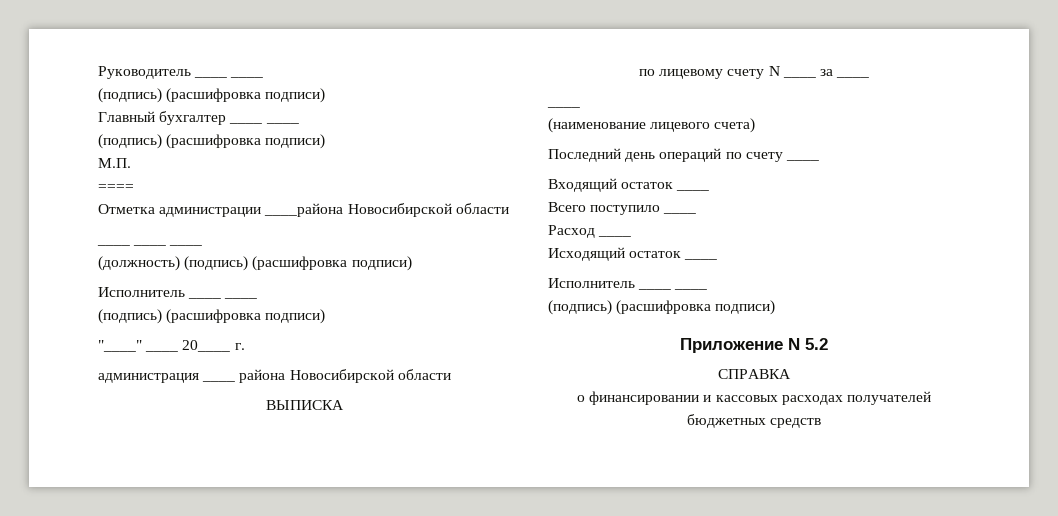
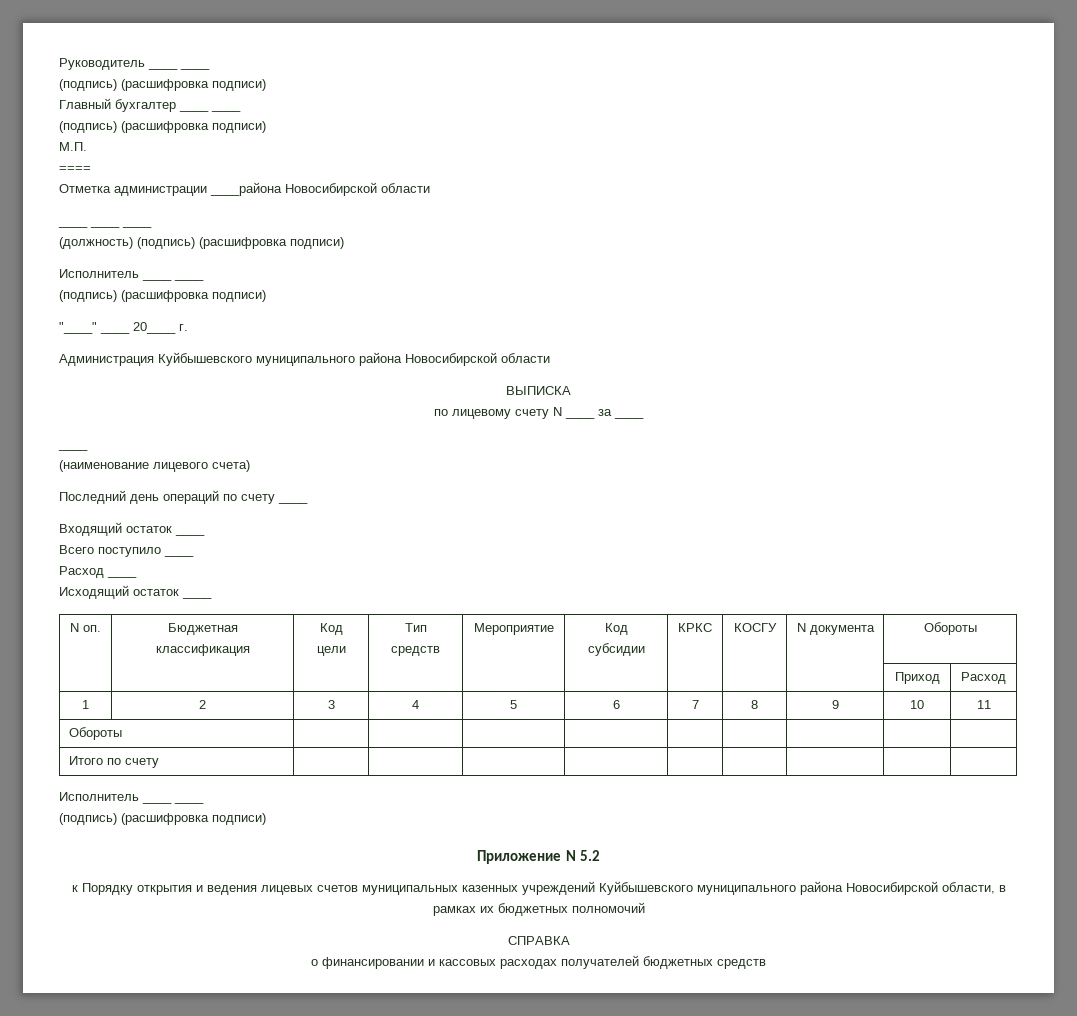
[98,373,236,383] администрация ____ -> [59,352,355,366] Администрация Куйбышевского муниципального
(718, 259) none -> [70,623,101,632] [167,623,238,635] [155,644,250,656] [319,623,343,635] [316,646,346,656] [404,623,427,632] [391,646,440,656] [473,623,554,635] [604,623,628,635] [587,643,645,656] [678,623,712,632] [733,623,777,632] [796,623,875,635] [923,622,977,635] [894,672,940,684] [961,672,1006,684] [82,700,89,709] [199,700,206,709] [327,700,335,709] [412,700,419,709] [510,700,517,709] [612,700,620,709] [691,700,699,709] [751,700,758,709] [831,700,839,709] [910,700,924,709] [976,700,991,709] [69,727,123,740] [69,756,160,768] // N оп. | Бюджетная классификация | Код цели | Тип средств | Мероприятие | Код субсидии | КРКС | КОСГУ | N документа | Обороты // | | | | | | | | | Приход | Расход // 1 | 2 | 3 | 4 | 5 | 6 | 7 | 8 | 9 | 10 | 11 // Обороты | | | | | | | | | // Итого по счету | | | | | | | | |
(828, 344) none -> [71,881,1006,895] [432,902,645,916] // к Порядку открытия и ведения лицевых счетов муниципальных казенных учреждений Куйбышевского муниципального района Новосибирской области, в рамках их бюджетных полномочий

